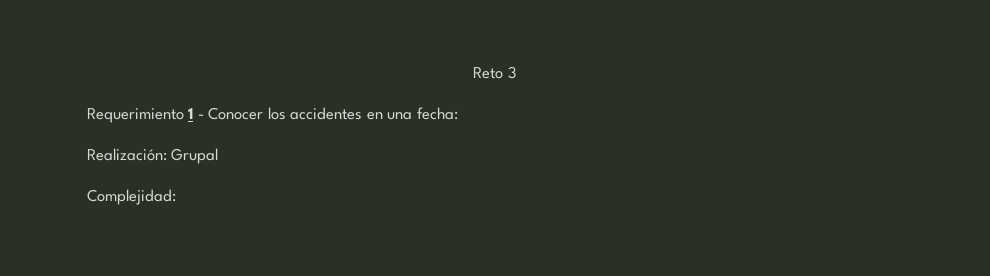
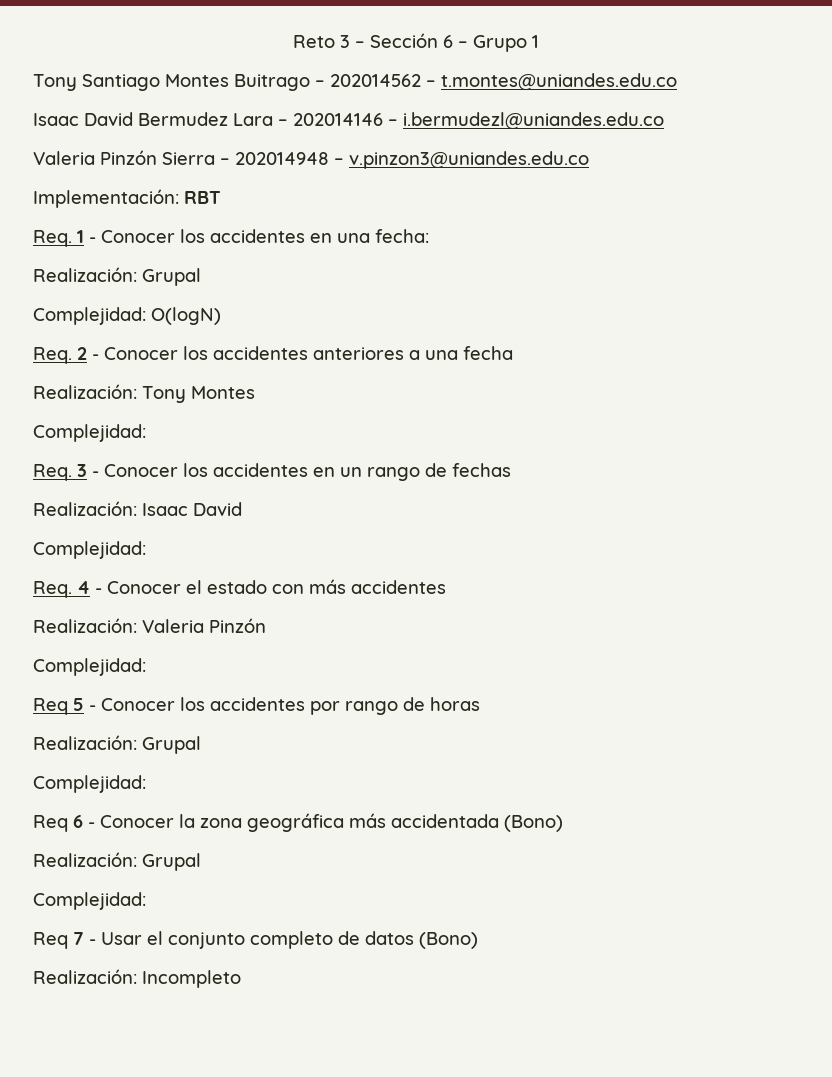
[87,108,184,123] // Requerimiento -> [355,33,539,52] [33,73,677,91] [33,112,664,129] [33,150,589,169] [33,189,221,208] [33,230,72,247] – Sección 6 – Grupo 1 // Tony Santiago Montes Buitrago – 202014562 – t.montes@uniandes.edu.co // Isaac David Bermudez Lara – 202014146 – i.bermudezl@uniandes.edu.co // Valeria Pinzón Sierra – 202014948 – v.pinzon3@uniandes.edu.co // Implementación: RBT // Req.
(176, 197) none -> [151,307,221,325] [33,346,513,364] [33,384,255,403] [33,424,146,442] [33,463,511,481] [33,501,242,516] [33,541,146,559] [33,579,446,598] [33,618,266,633] [33,658,146,676] [33,697,480,715] [33,735,201,754] [33,775,146,793] [33,813,563,832] [33,852,201,871] [33,892,146,910] [33,931,478,949] [33,969,241,988] O(logN) // Req. 2 - Conocer los accidentes anteriores a una fecha // Realización: Tony Montes // Complejidad: // Req. 3 - Conocer los accidentes en un rango de fechas // Realización: Isaac David // Complejidad: // Req. 4 - Conocer el estado con más accidentes // Realización: Valeria Pinzón // Complejidad: // Req 5 - Conocer los accidentes por rango de horas // Realización: Grupal // Complejidad: // Req 6 - Conocer la zona geográfica más accidentada (Bono) // Realización: Grupal // Complejidad: // Req 7 - Usar el conjunto completo de datos (Bono) // Realización: Incompleto

